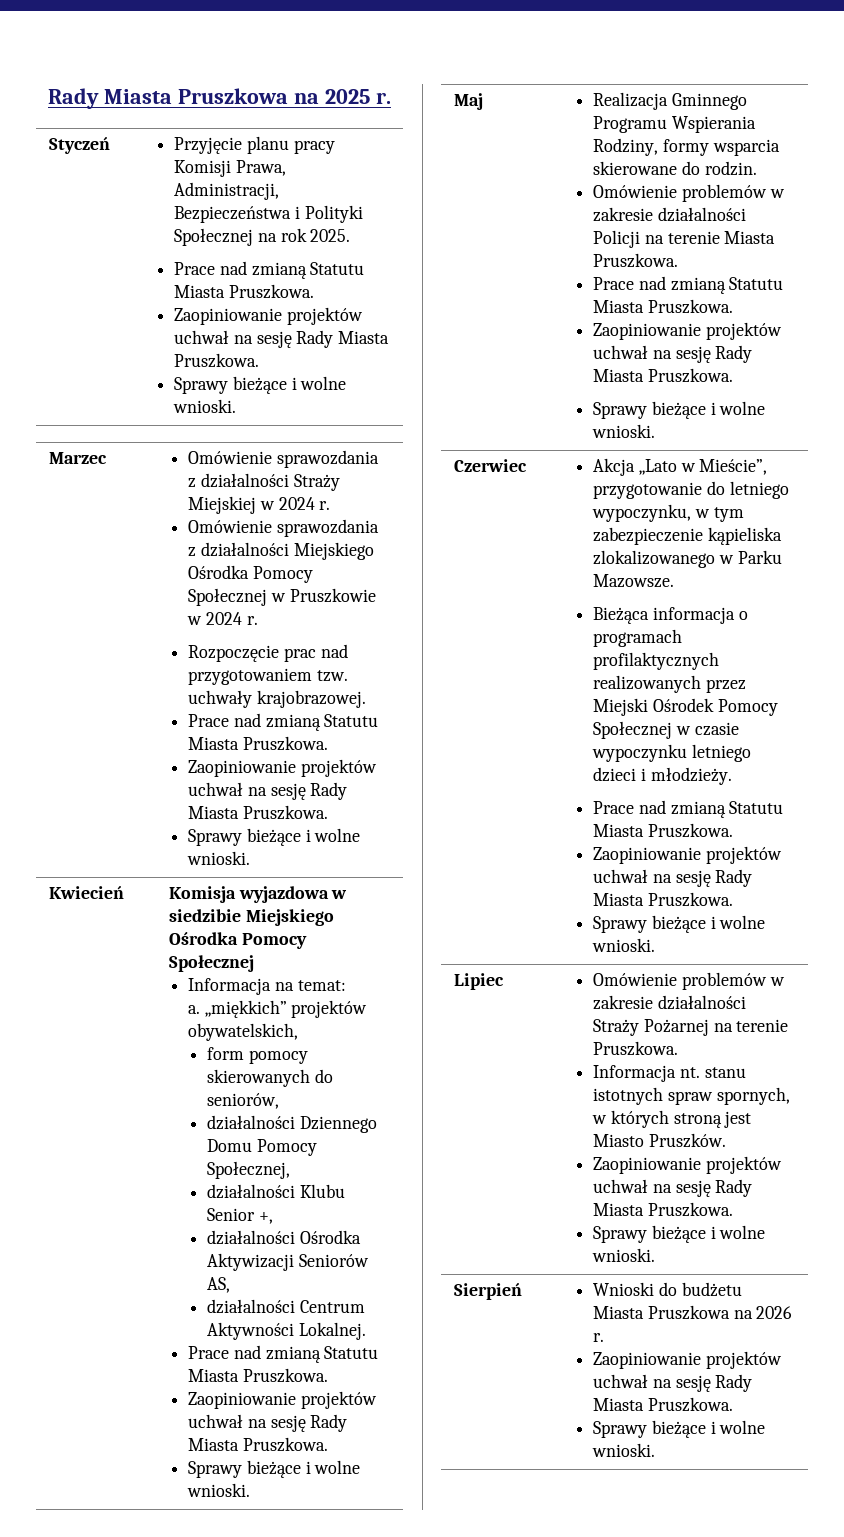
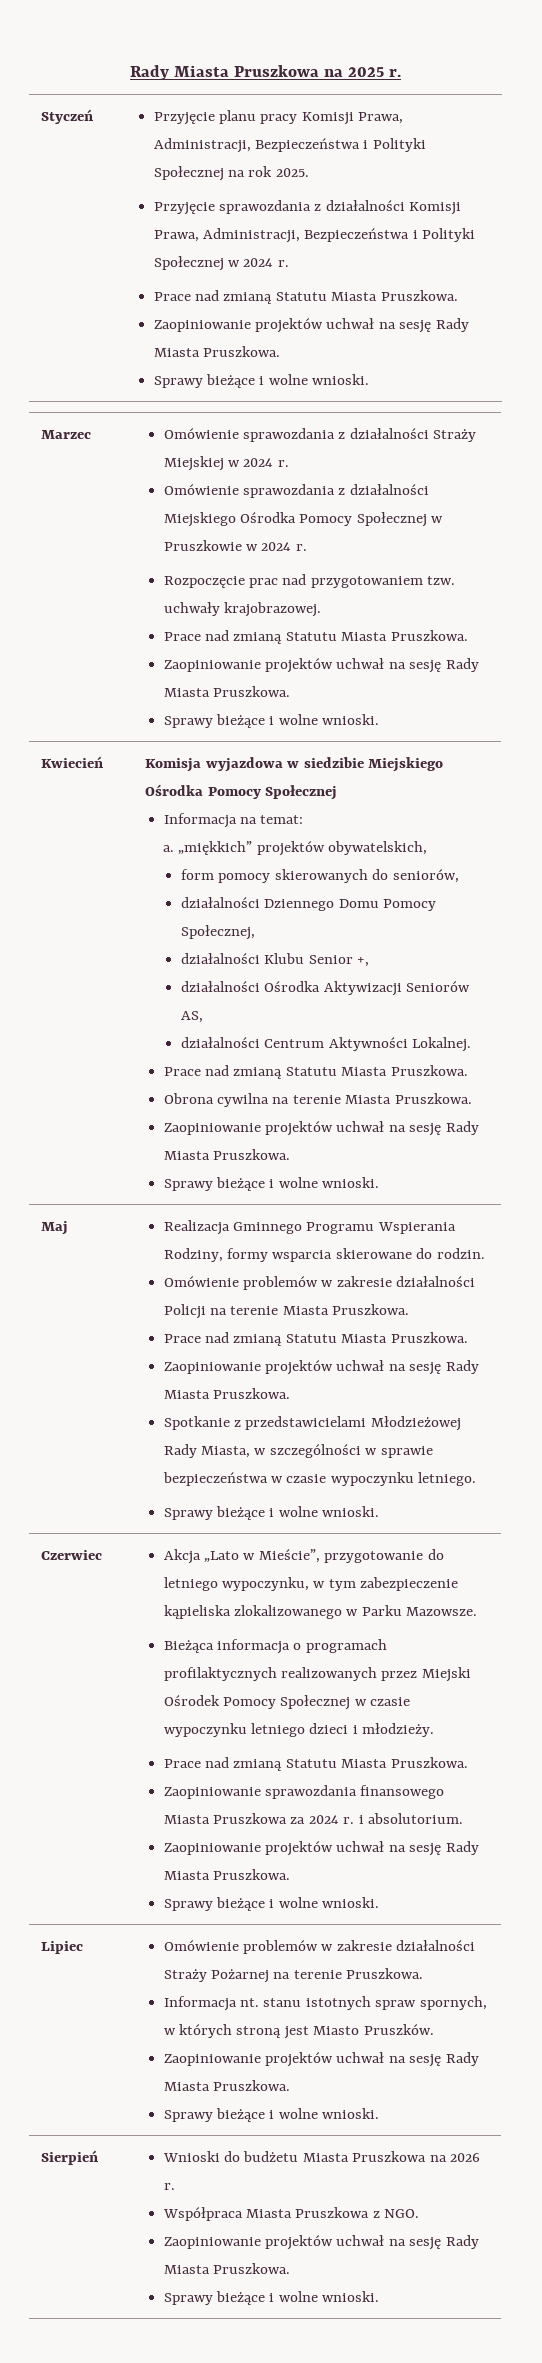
(351, 235) none -> [153,200,462,215] [153,228,476,243] [153,256,289,271] // Przyjęcie sprawozdania z działalności Komisji Prawa, Administracji, Bezpieczeństwa i Polityki Społecznej w 2024 r.
(328, 1375) none -> [163,1093,472,1107] // Obrona cywilna na terenie Miasta Pruszkowa.
(733, 375) none -> [163,1416,461,1431] [163,1444,433,1458] [162,1472,477,1486] // Spotkanie z przedstawicielami Młodzieżowej Rady Miasta, w szczególności w sprawie bezpieczeństwa w czasie wypoczynku letniego.
(733, 830) none -> [163,1785,445,1799] [163,1813,464,1824] // Zaopiniowanie sprawozdania finansowego Miasta Pruszkowa za 2024 r. i absolutorium.
(605, 1337) none -> [162,2207,420,2221] // Współpraca Miasta Pruszkowa z NGO.

